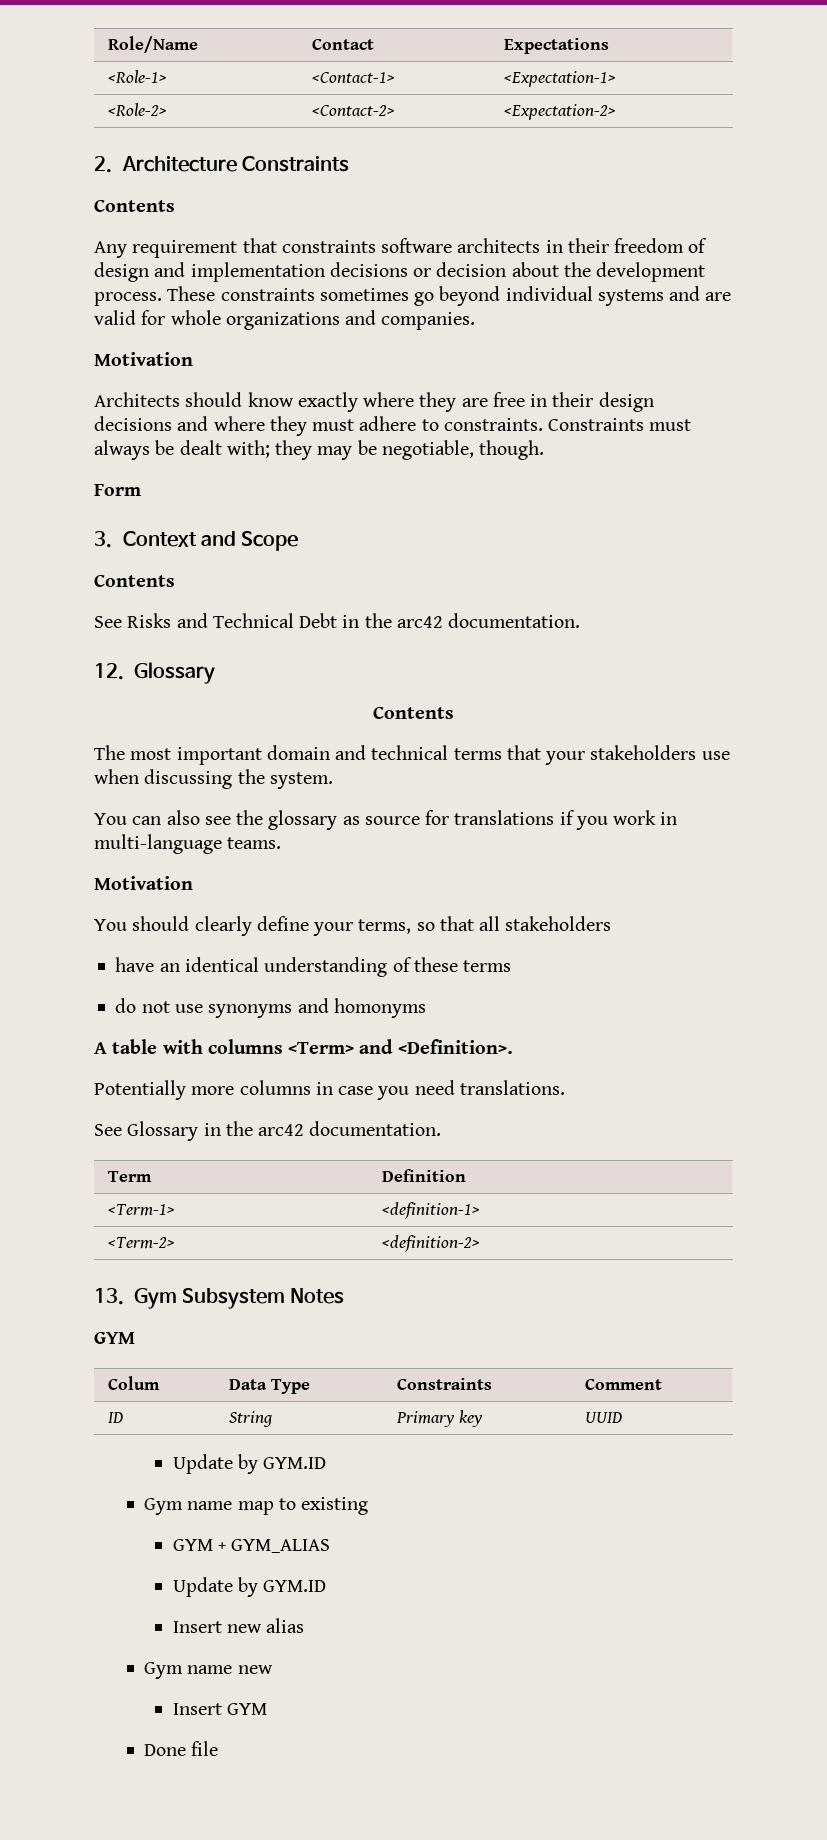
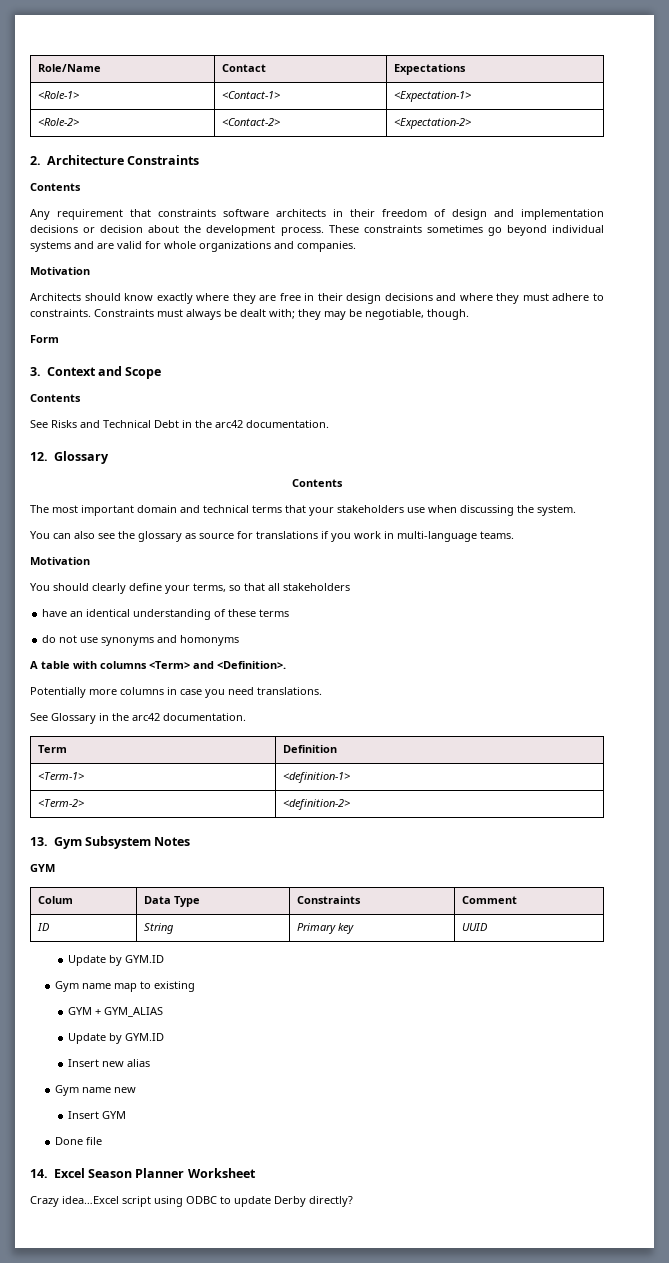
(219, 1748) none -> [30,1168,256,1178] [30,1196,353,1207] // 14. Excel Season Planner Worksheet // Crazy idea…Excel script using ODBC to update Derby directly?

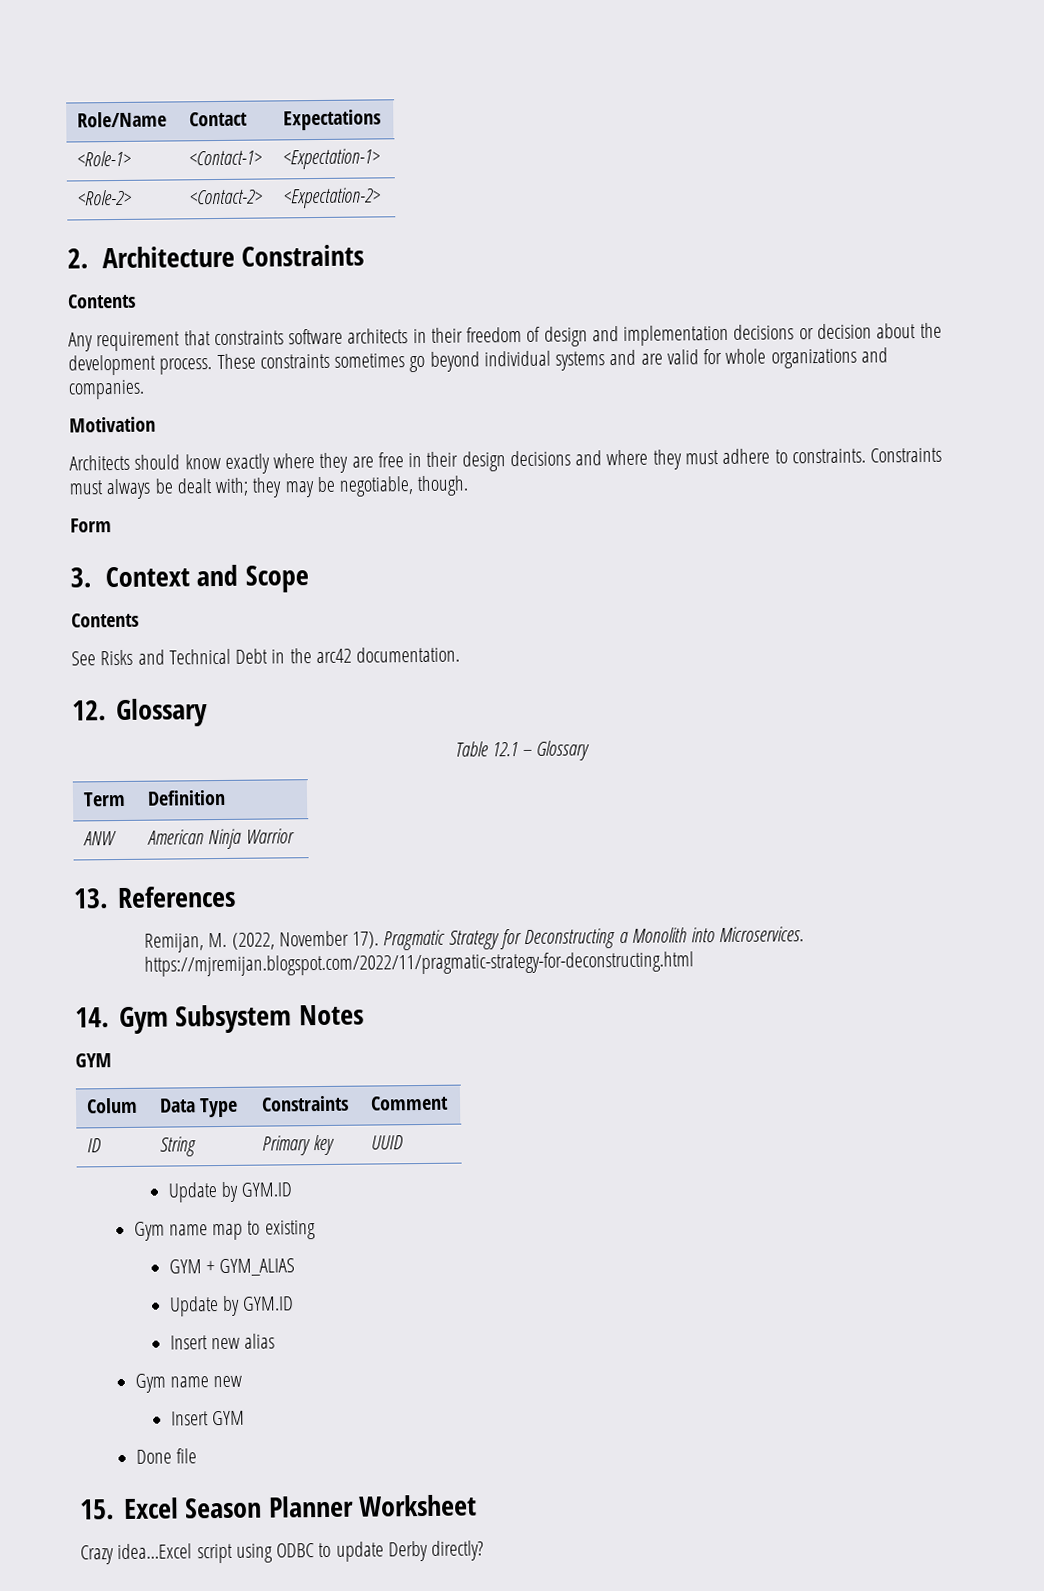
[292,479,343,487] [30,505,576,516] [30,531,514,542] [30,557,90,565] [30,583,350,594] [42,609,290,620] [42,635,240,646] [30,661,286,669] [30,687,322,698] [30,713,246,724] [37,745,67,753] [282,745,337,753] [37,772,84,780] [282,772,350,783] [37,799,84,807] [282,799,350,810] [30,837,48,846] Contents // The most important domain and technical terms that your stakeholders use when discussing the system. // You can also see the glossary as source for translations if you work in multi-language teams. // Motivation // You should clearly define your terms, so that all stakeholders // have an identical understanding of these terms // do not use synonyms and homonyms // A table with columns <Term> and <Definition>. // Potentially more columns in case you need translations. // See Glossary in the arc42 documentation. // Term | Definition // <Term-1> | <definition-1> // <Term-2> | <definition-2> // 13. -> [454,740,591,761] [83,791,127,807] [147,789,227,806] [83,831,118,846] [147,828,295,850] [73,885,236,909] [144,926,805,953] [144,951,695,977] [75,1007,110,1028] Table 12.1 – Glossary // Term | Definition // ANW | American Ninja Warrior // 13. References // Remijan, M. (2022, November 17). Pragmatic Strategy for Deconstructing a Monolith into Microservices. https://mjremijan.blogspot.com/2022/11/pragmatic-strategy-for-deconstructing.html // 14.
[30,1169,48,1178] 14. -> [79,1499,115,1520] 15.

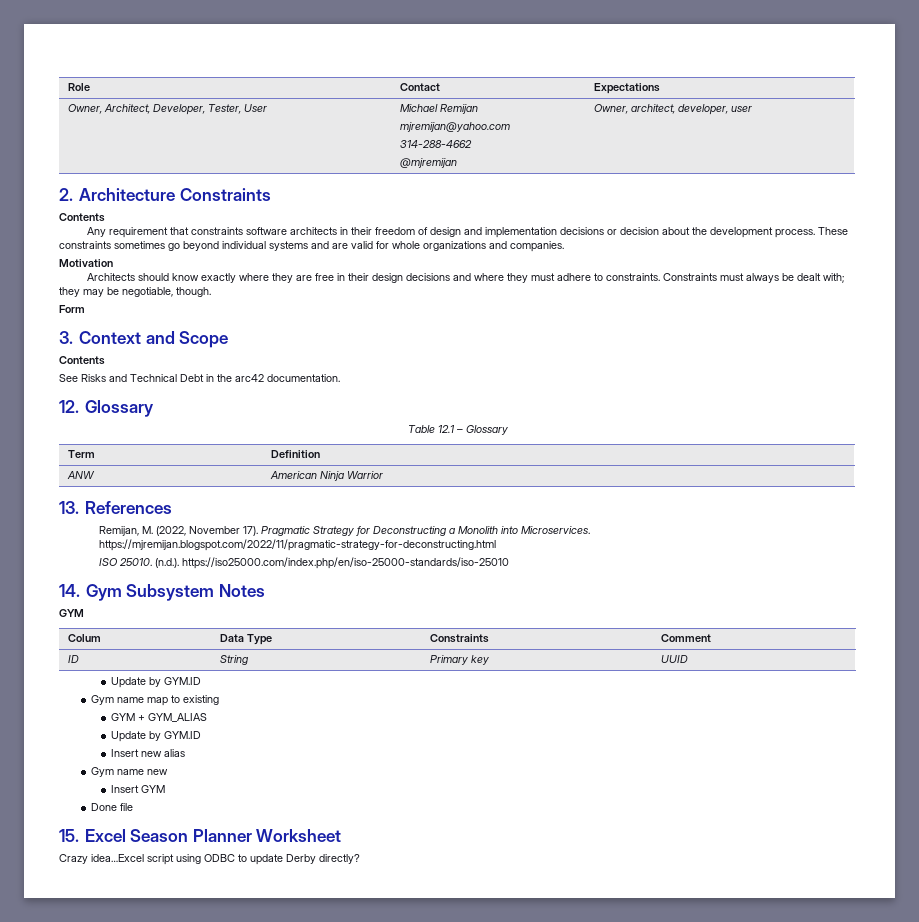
[77,111,168,128] Role/Name -> [67,83,90,91] Role
[77,150,132,167] [189,150,263,166] [283,148,381,170] [77,189,133,206] [189,189,264,205] [283,187,382,209] <Role-1> | <Contact-1> | <Expectation-1> // <Role-2> | <Contact-2> | <Expectation-2> -> [67,104,267,115] [399,104,478,114] [399,122,510,132] [399,140,472,148] [399,158,457,168] [593,104,752,115] Owner, Architect, Developer, Tester, User | Michael Remijan // mjremijan@yahoo.com // 314-288-4662 // @mjremijan | Owner, architect, developer, user
(695, 964) none -> [98,557,509,569] // ISO 25010. (n.d.). https://iso25000.com/index.php/en/iso-25000-standards/iso-25010

